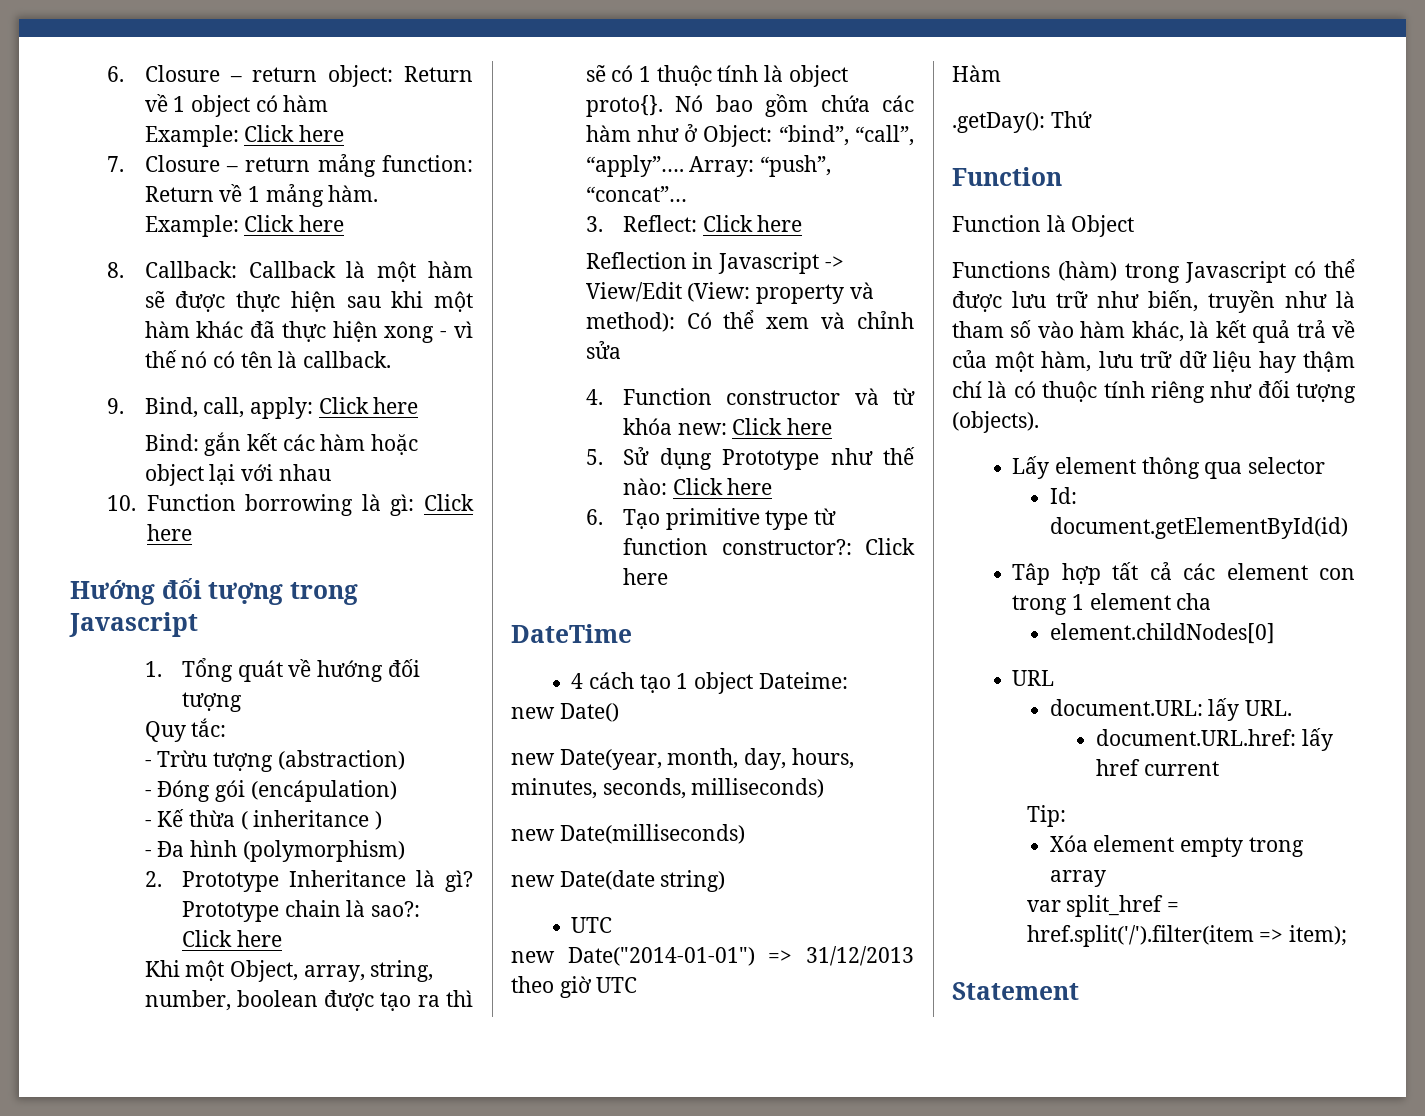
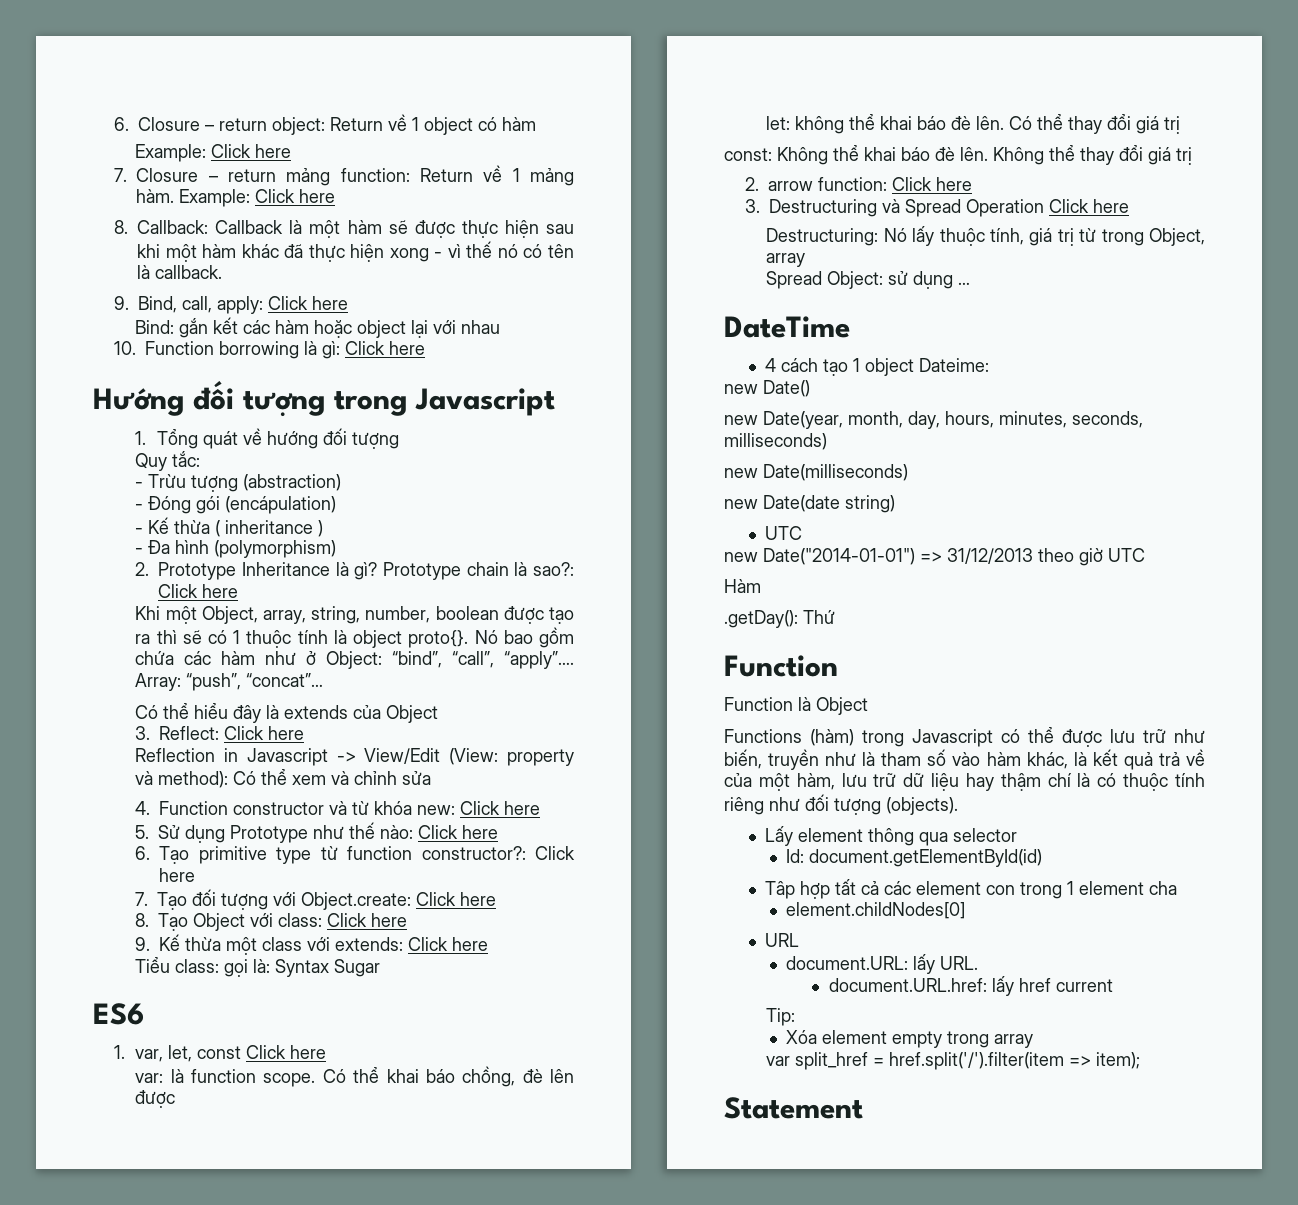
(687, 194) none -> [135,703,439,723] // Có thể hiểu đây là extends của Object
(669, 576) none -> [135,889,497,910] [135,913,408,931] [135,934,489,955] [135,957,381,977] [93,1003,144,1025] [114,1045,327,1062] [135,1066,574,1087] [135,1090,176,1108] [766,114,1181,134] [724,145,1192,165] [745,177,973,191] [745,199,1130,217] [766,226,1205,246] [766,253,806,267] [766,271,971,289] // 7. Tạo đối tượng với Object.create: Click here // 8. Tạo Object với class: Click here // 9. Kế thừa một class với extends: Click here // Tiểu class: gọi là: Syntax Sugar // ES6 // 1. var, let, const Click here // var: là function scope. Có thể khai báo chồng, đè lên được // let: không thể khai báo đè lên. Có thể thay đổi giá trị // const: Không thể khai báo đè lên. Không thể thay đổi giá trị // 2. arrow function: Click here // 3. Destructuring và Spread Operation Click here // Destructuring: Nó lấy thuộc tính, giá trị từ trong Object, array // Spread Object: sử dụng …

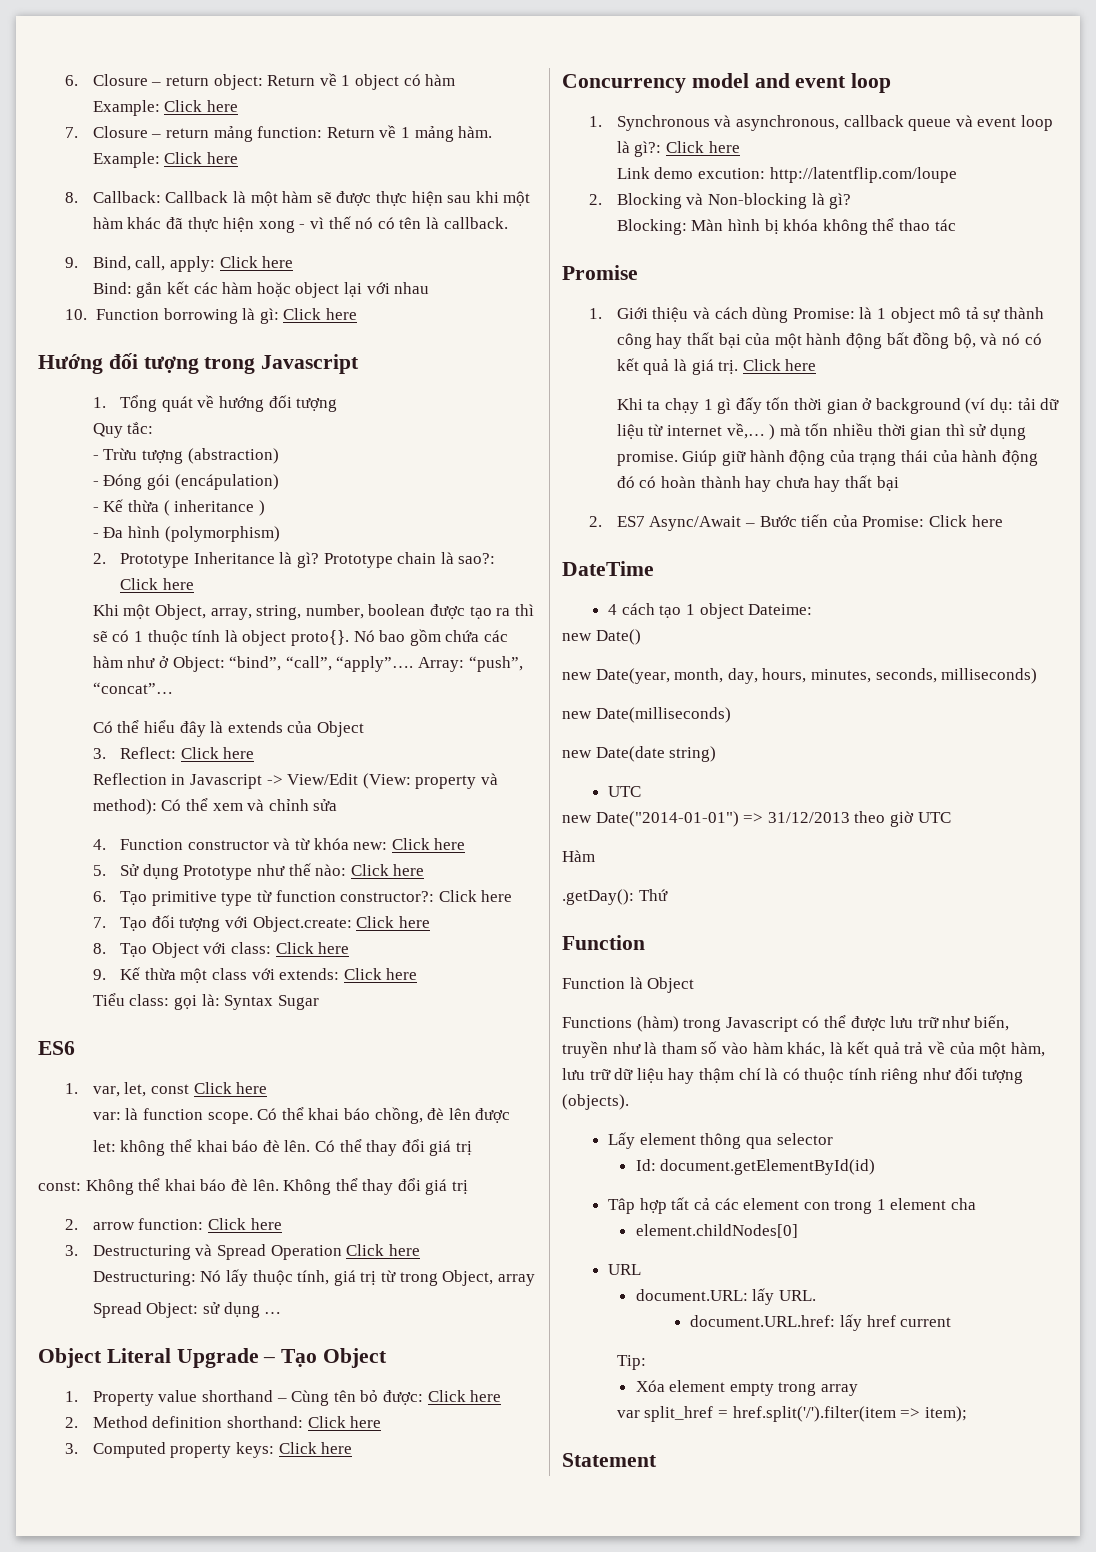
(971, 283) none -> [38,1348,388,1368] [65,1390,502,1406] [65,1416,382,1428] [65,1442,353,1458] [562,73,892,93] [589,115,1053,131] [616,141,740,157] [616,167,957,183] [589,193,852,209] [616,218,956,235] [562,265,638,280] [589,307,1044,323] [616,332,1042,349] [616,358,817,375] [616,397,1060,414] [616,423,1026,440] [616,450,1038,466] [616,475,899,492] [589,514,1003,531] // Object Literal Upgrade – Tạo Object // 1. Property value shorthand – Cùng tên bỏ được: Click here // 2. Method definition shorthand: Click here // 3. Computed property keys: Click here // Concurrency model and event loop // 1. Synchronous và asynchronous, callback queue và event loop là gì?: Click here // Link demo excution: http://latentflip.com/loupe // 2. Blocking và Non-blocking là gì? // Blocking: Màn hình bị khóa không thể thao tác // Promise // 1. Giới thiệu và cách dùng Promise: là 1 object mô tả sự thành công hay thất bại của một hành động bất đồng bộ, và nó có kết quả là giá trị. Click here // Khi ta chạy 1 gì đấy tốn thời gian ở background (ví dụ: tải dữ liệu từ internet về,… ) mà tốn nhiều thời gian thì sử dụng promise. Giúp giữ hành động của trạng thái của hành động đó có hoàn thành hay chưa hay thất bại // 2. ES7 Async/Await – Bước tiến của Promise: Click here

